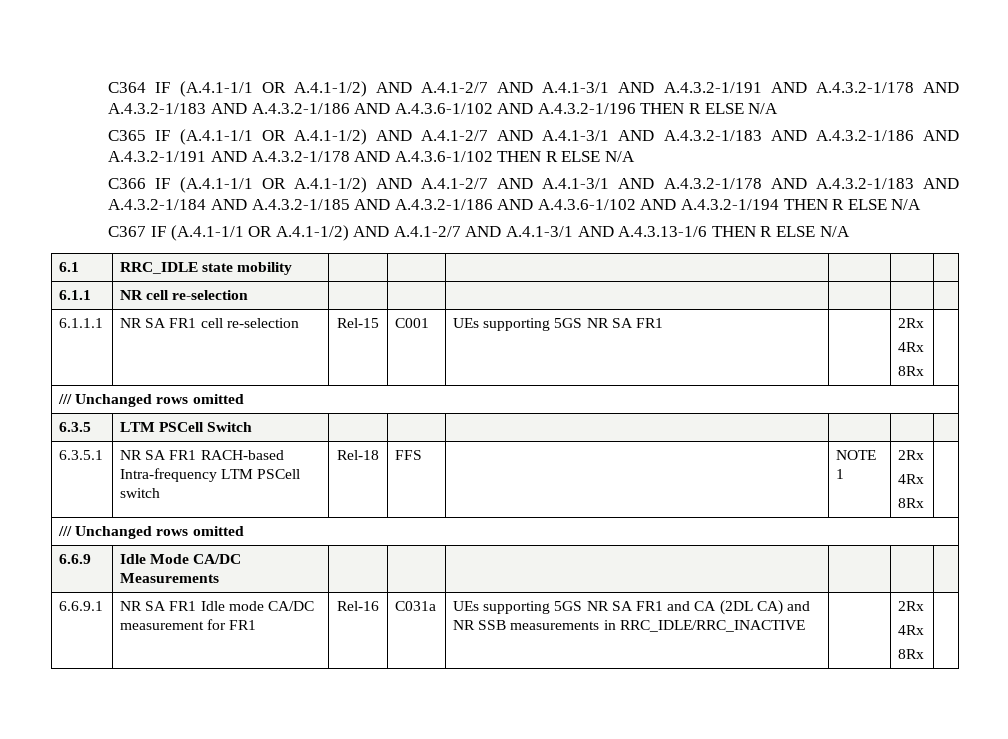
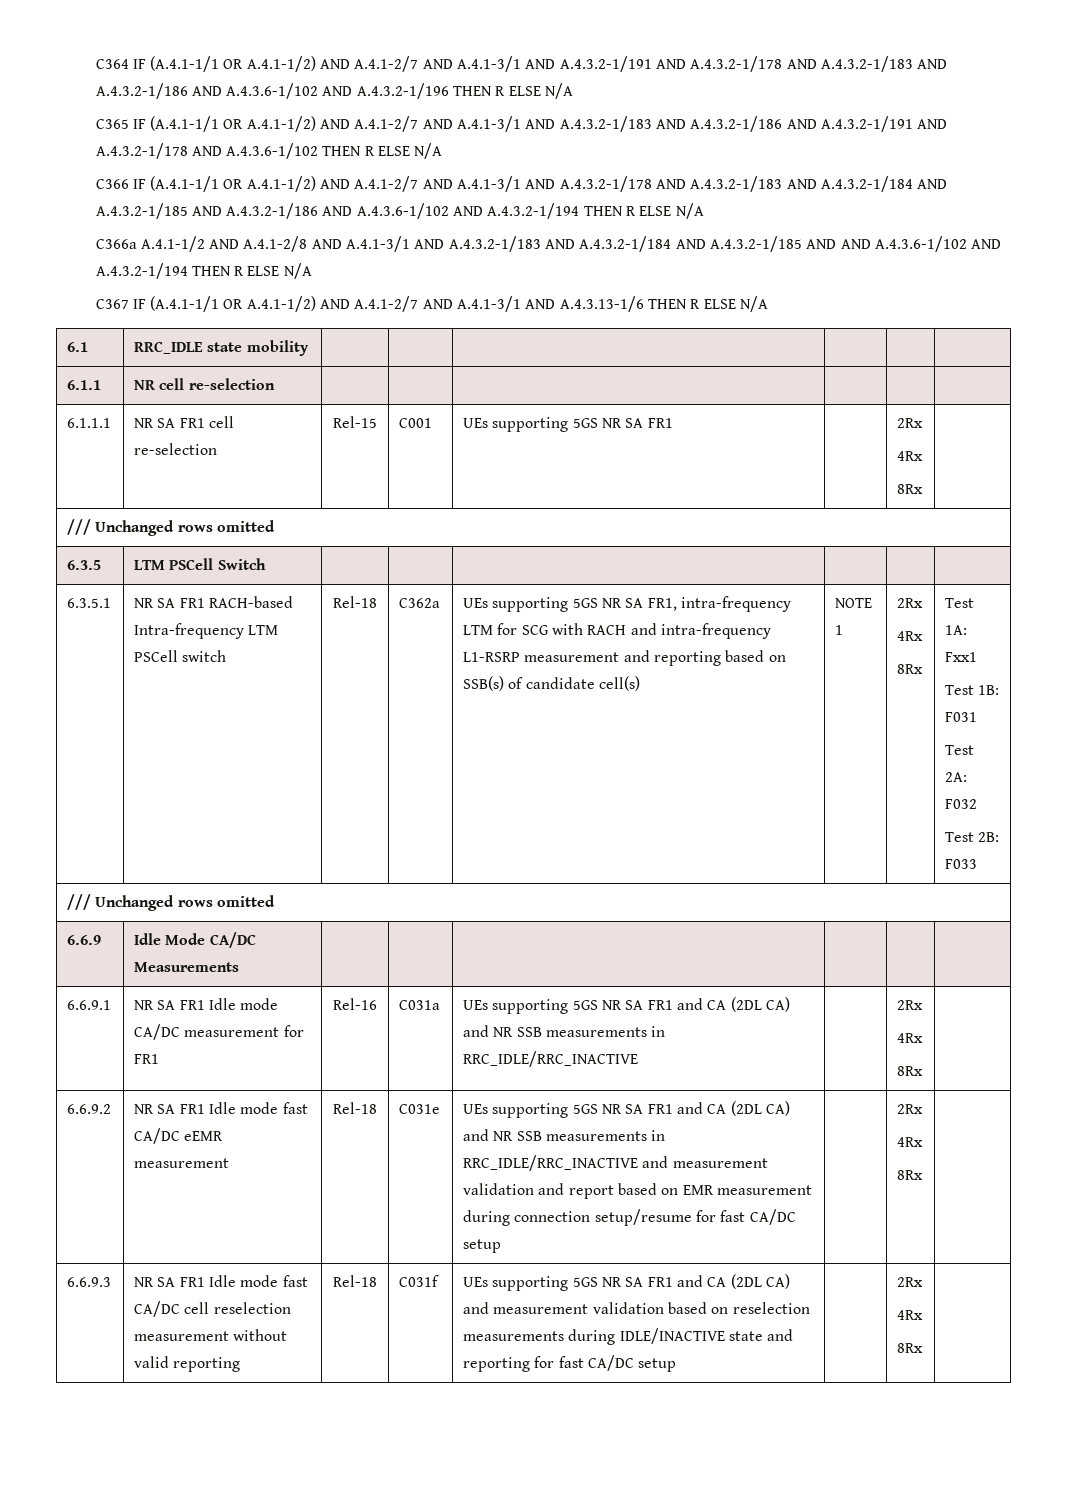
(922, 204) none -> [95,236,1002,252] [95,263,312,279] // C366a A.4.1-1/2 AND A.4.1-2/8 AND A.4.1-3/1 AND A.4.3.2-1/183 AND A.4.3.2-1/184 AND A.4.3.2-1/185 AND AND A.4.3.6-1/102 AND A.4.3.2-1/194 THEN R ELSE N/A
[395,450,423,460] FFS | -> [399,598,441,608] [463,596,791,612] [463,623,771,639] [463,650,786,666] [463,676,640,691] C362a | UEs supporting 5GS NR SA FR1, intra-frequency LTM for SCG with RACH and intra-frequency L1-RSRP measurement and reporting based on SSB(s) of candidate cell(s)
(925, 503) none -> [945,598,975,608] [945,625,968,635] [945,652,978,662] [945,685,1000,695] [945,712,978,722] [945,745,975,755] [945,772,968,782] [945,799,978,809] [945,832,1000,842] [945,859,978,869] Test 1A: Fxx1 // Test 1B: F031 // Test 2A: F032 // Test 2B: F033
(925, 654) none -> [67,1104,112,1114] [134,1102,308,1114] [134,1128,224,1144] [134,1158,230,1168] [333,1102,377,1114] [399,1104,441,1114] [463,1101,790,1118] [463,1129,666,1141] [463,1155,768,1171] [463,1183,812,1199] [463,1209,796,1226] [463,1239,502,1253] [897,1104,924,1114] [897,1137,924,1147] [897,1170,924,1180] [67,1277,112,1287] [134,1275,308,1287] [134,1301,291,1317] [134,1329,288,1341] [134,1356,241,1372] [333,1275,377,1287] [399,1275,440,1287] [463,1274,790,1291] [463,1302,810,1314] [463,1328,794,1345] [463,1355,677,1372] [897,1277,924,1287] [897,1310,924,1320] [897,1343,924,1353] // 6.6.9.2 | NR SA FR1 Idle mode fast CA/DC eEMR measurement | Rel-18 | C031e | UEs supporting 5GS NR SA FR1 and CA (2DL CA) and NR SSB measurements in RRC_IDLE/RRC_INACTIVE and measurement validation and report based on EMR measurement during connection setup/resume for fast CA/DC setup | | 2Rx // 4Rx // 8Rx | // 6.6.9.3 | NR SA FR1 Idle mode fast CA/DC cell reselection measurement without valid reporting | Rel-18 | C031f | UEs supporting 5GS NR SA FR1 and CA (2DL CA) and measurement validation based on reselection measurements during IDLE/INACTIVE state and reporting for fast CA/DC setup | | 2Rx // 4Rx // 8Rx |

